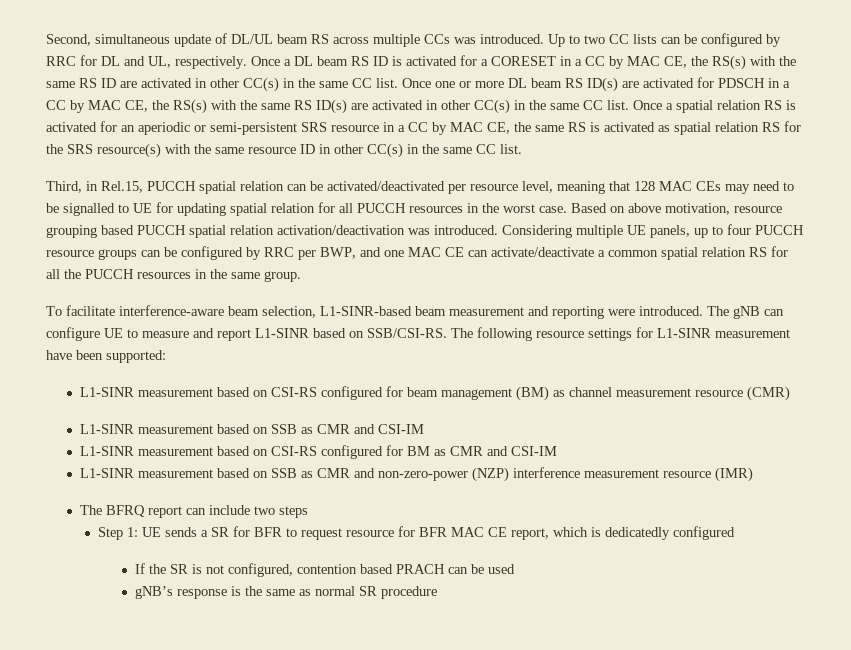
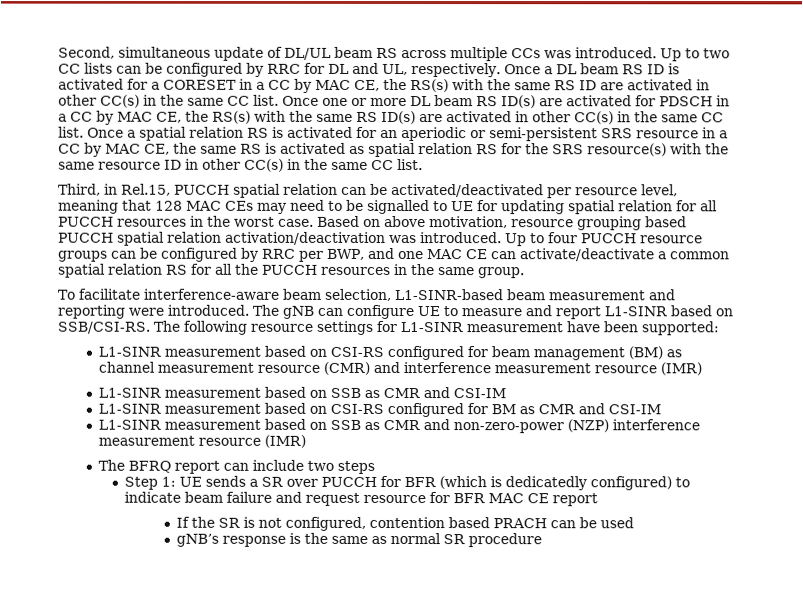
[502,225,708,238] Considering multiple UE panels, up -> [505,233,527,247] Up
(791, 393) none -> [372,361,702,376] and interference measurement resource (IMR)
[233,526,298,537] for BFR to -> [285,475,690,491] [123,491,302,503] over PUCCH for BFR (which is dedicatedly configured) to indicate beam failure and
[511,526,736,540] report, which is dedicatedly configured -> [551,493,598,507] report

